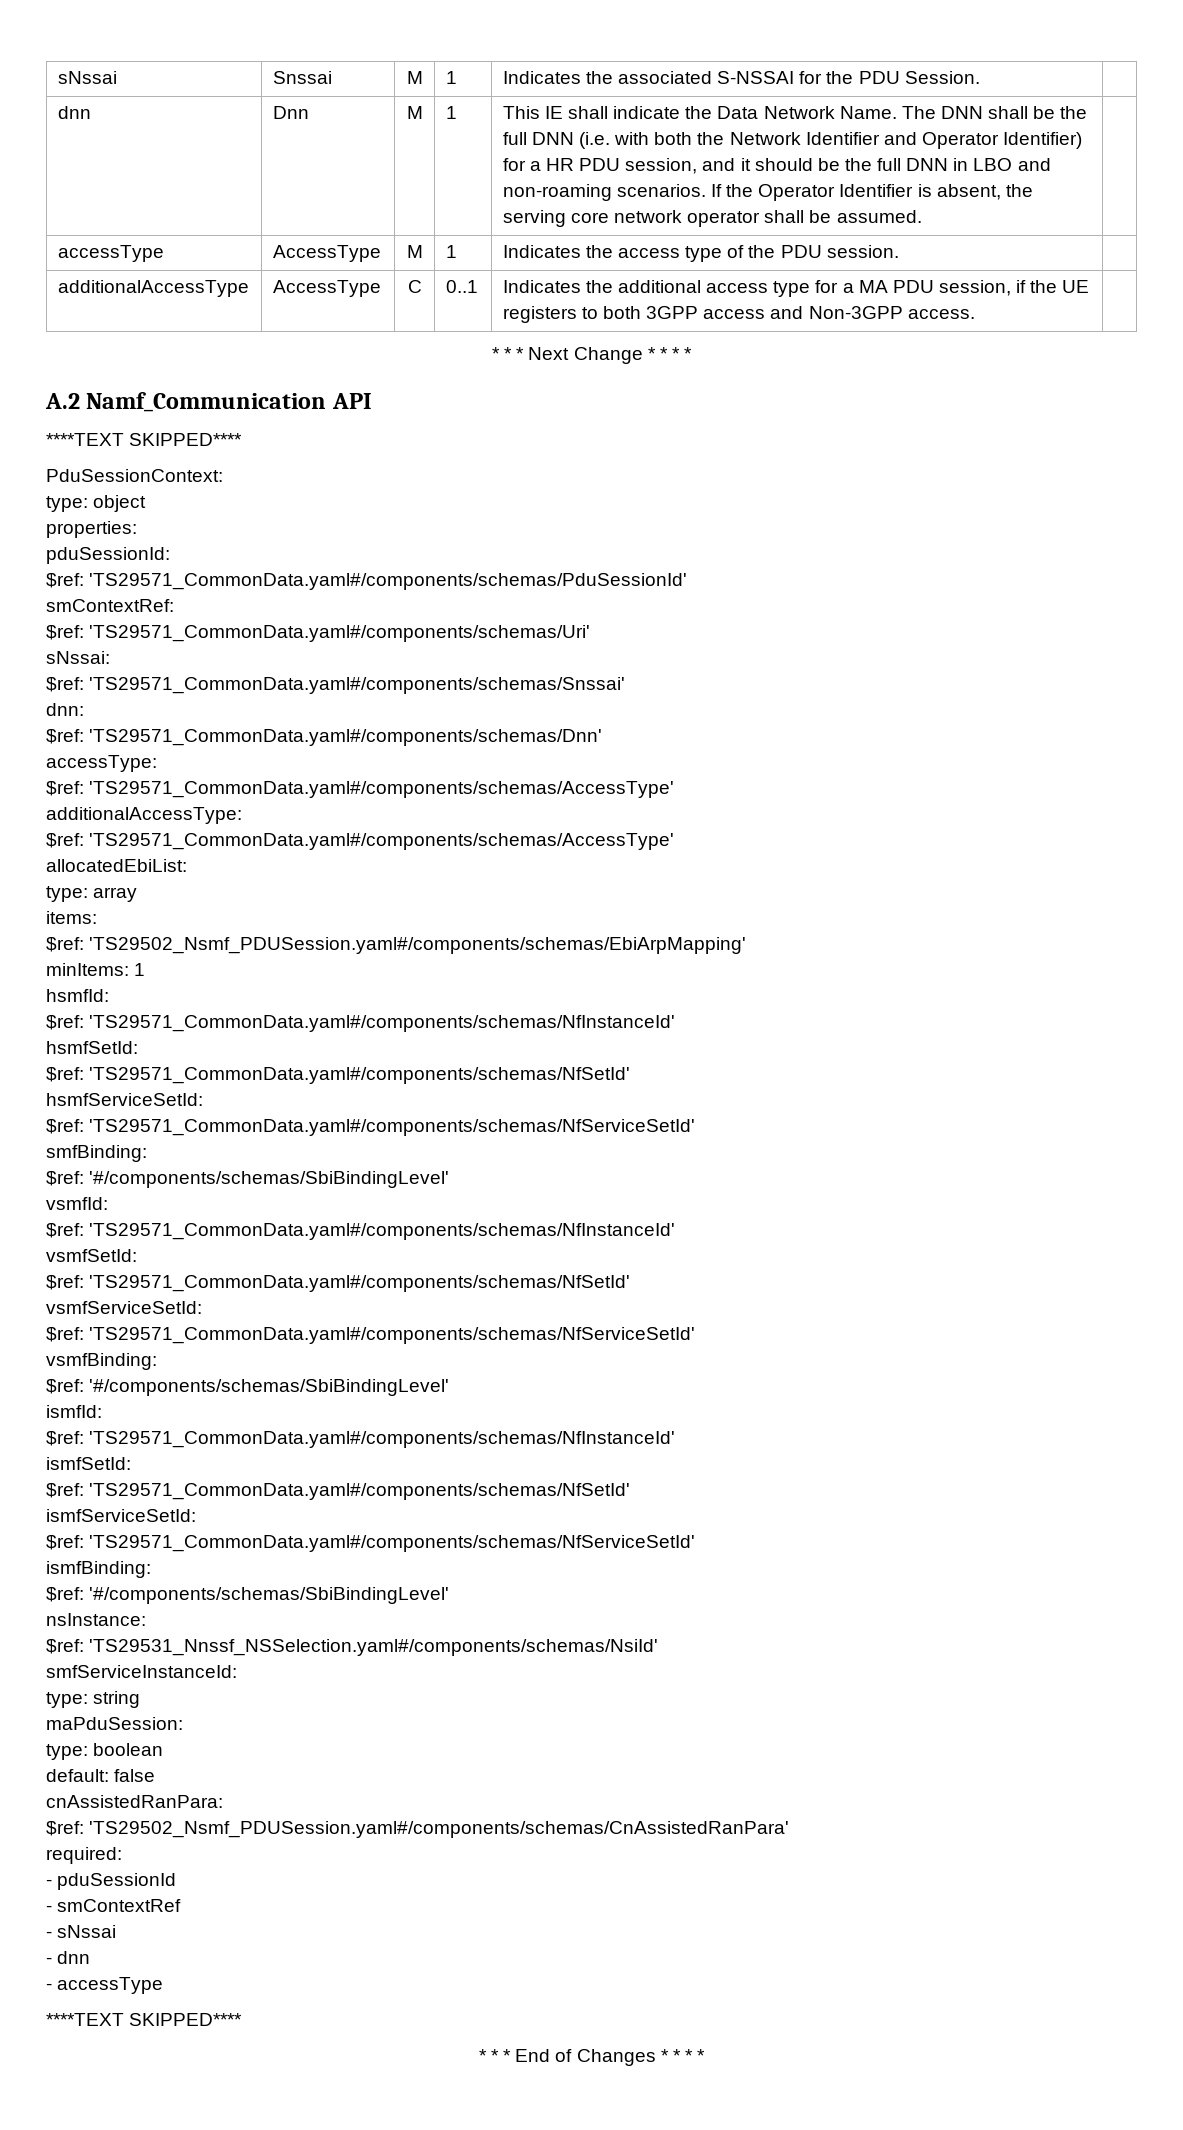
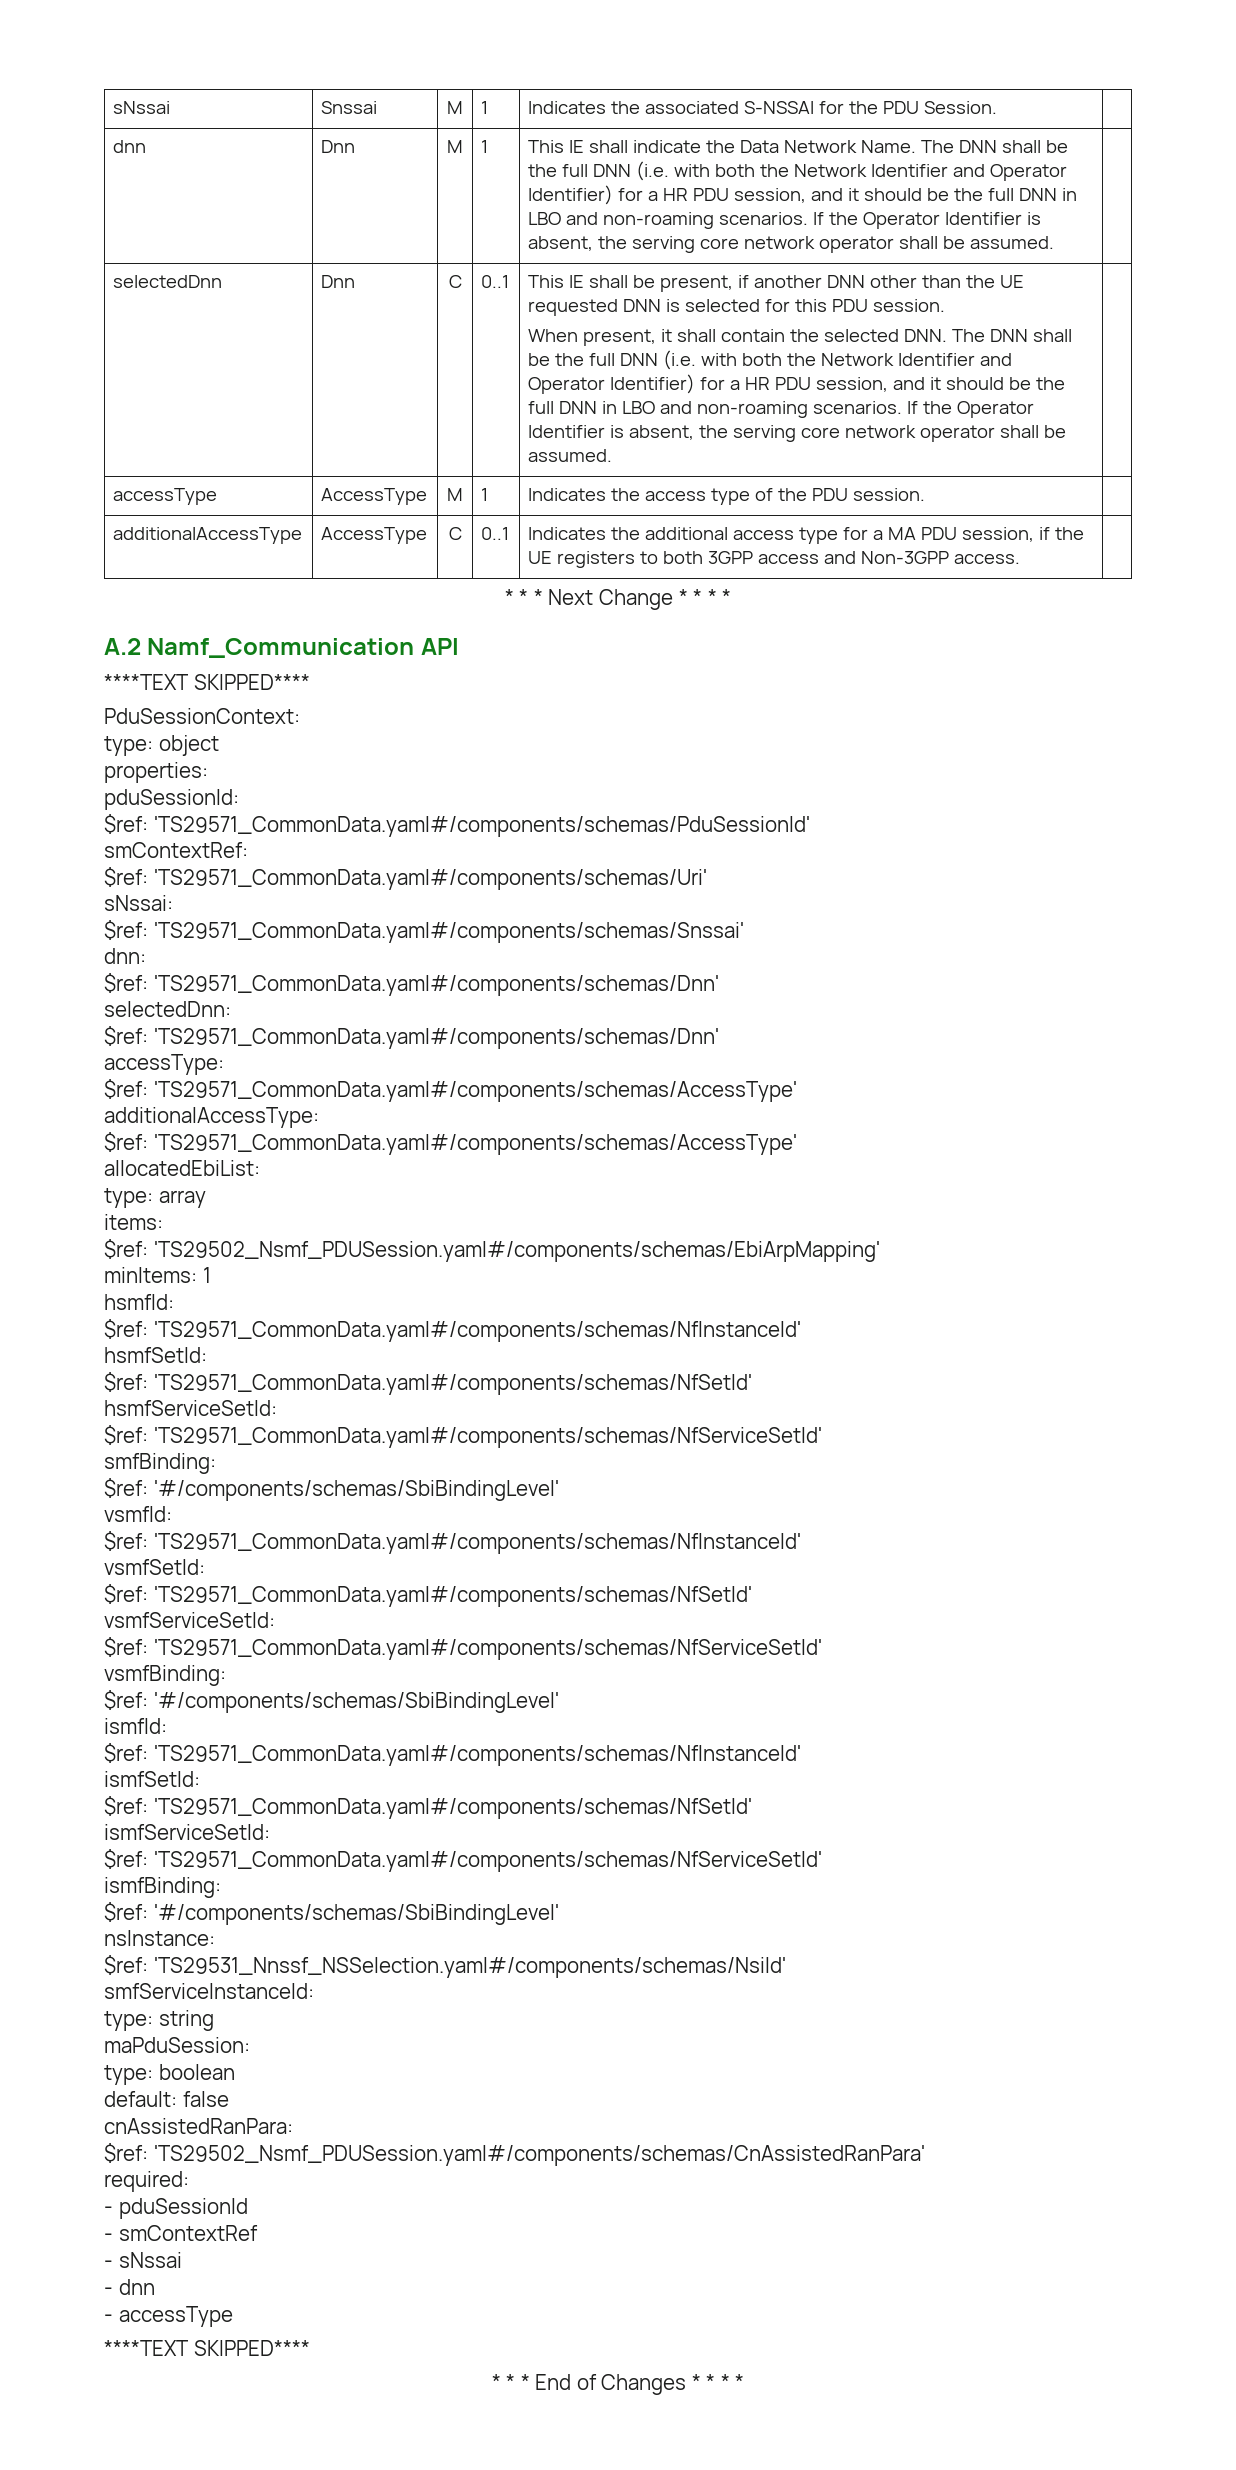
(922, 216) none -> [113,275,223,288] [321,275,356,288] [448,275,462,288] [481,275,510,288] [528,275,1025,292] [528,299,946,316] [528,329,1073,346] [528,350,1013,370] [528,374,1066,394] [528,401,1035,418] [528,425,1067,442] [528,449,613,462] // selectedDnn | Dnn | C | 0..1 | This IE shall be present, if another DNN other than the UE requested DNN is selected for this PDU session. // When present, it shall contain the selected DNN. The DNN shall be the full DNN (i.e. with both the Network Identifier and Operator Identifier) for a HR PDU session, and it should be the full DNN in LBO and non-roaming scenarios. If the Operator Identifier is absent, the serving core network operator shall be assumed. |
(603, 737) none -> [104,1001,231,1017] [104,1026,719,1049] // selectedDnn: // $ref: 'TS29571_CommonData.yaml#/components/schemas/Dnn'

